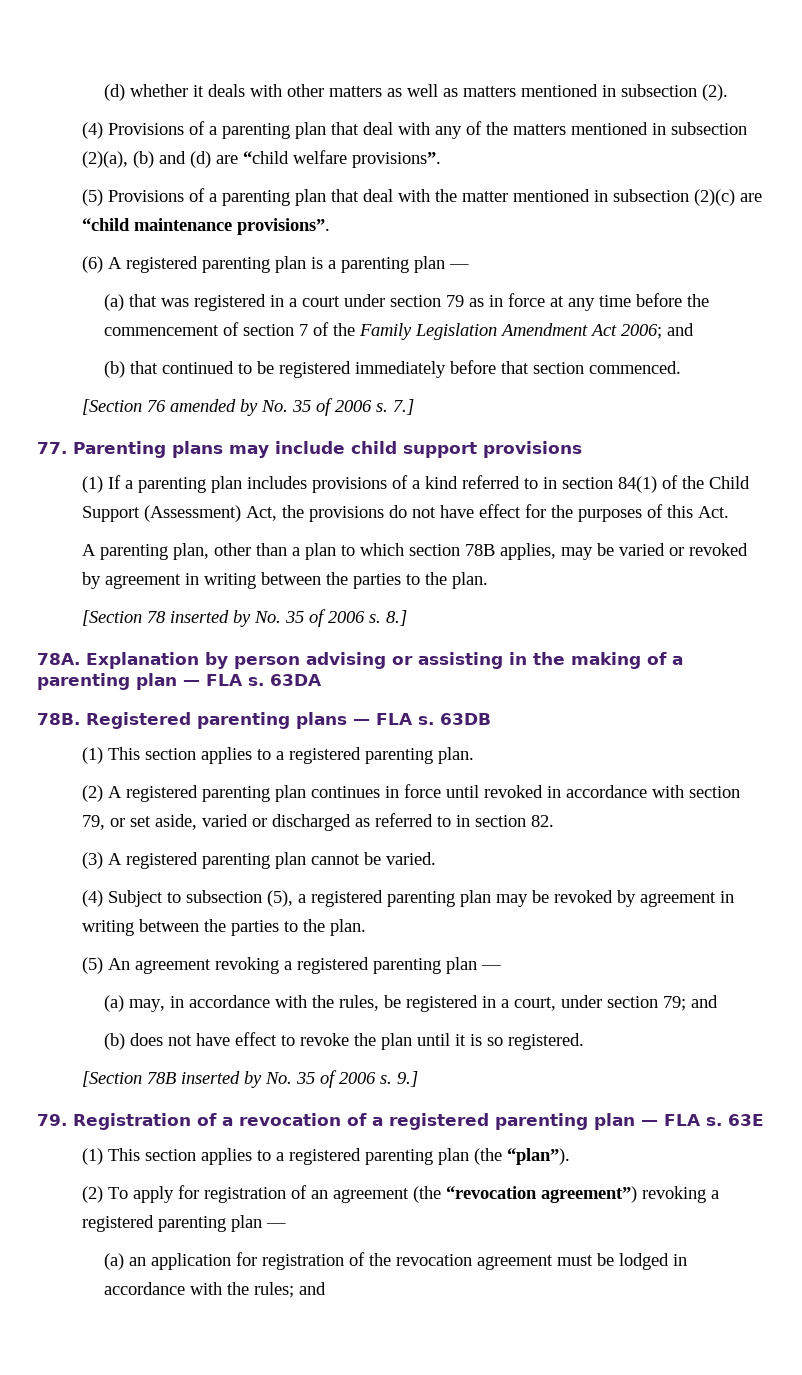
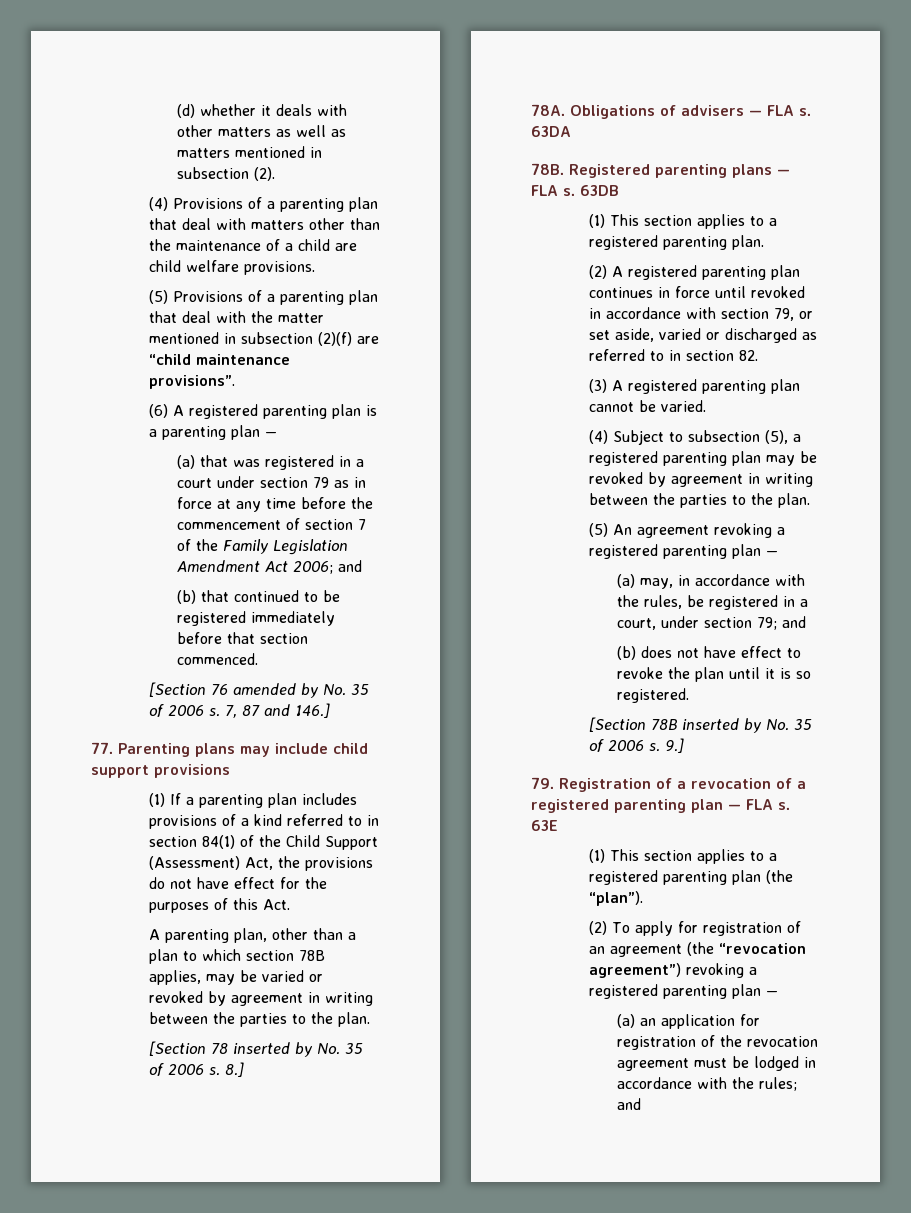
[434,121,747,139] [81,150,441,168] any of the matters mentioned in subsection (2)(a), (b) and (d) are “child welfare provisions”. -> [250,218,380,230] [148,239,357,251] [148,260,315,275] matters other than the maintenance of a child are child welfare provisions.
[693,189,735,206] (2)(c) -> [317,332,352,346] (2)(f)
[392,399,414,415] 7.] -> [224,703,330,718] 7, 87 and 146.]
[86,652,683,669] [37,673,177,690] Explanation by person advising or assisting in the making of a parenting plan -> [570,105,744,119] Obligations of advisers

